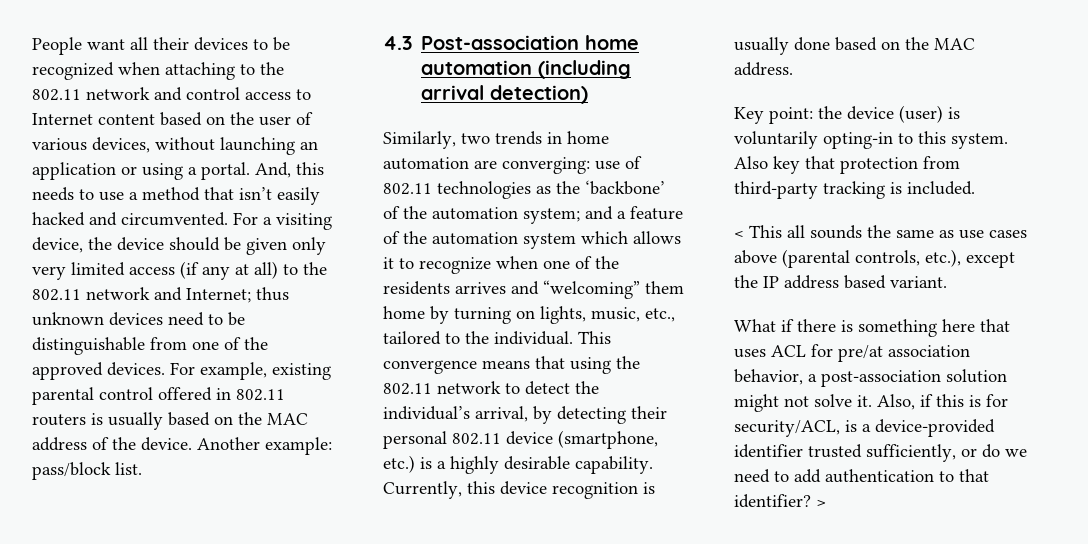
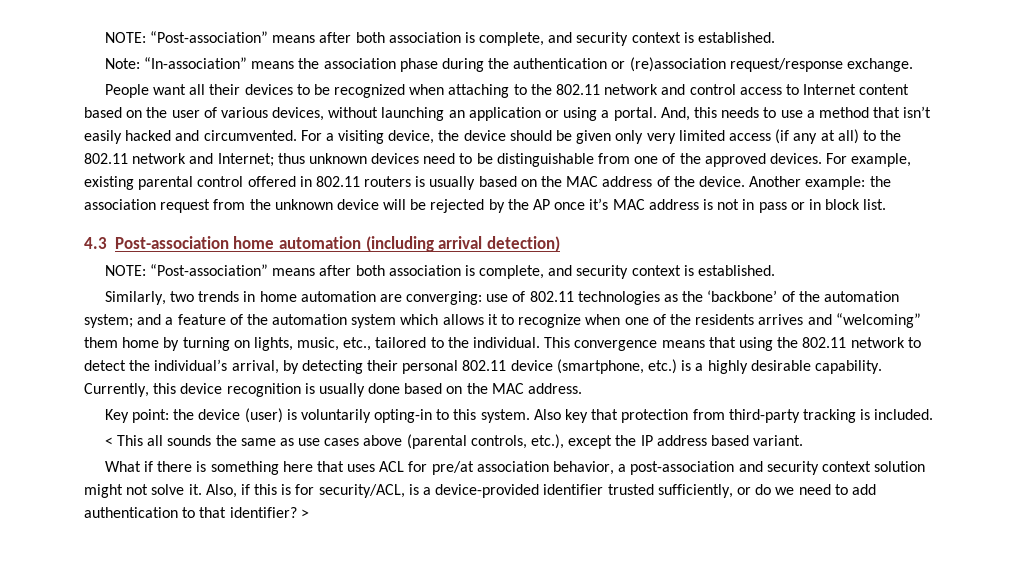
(32, 46) none -> [104,31,776,46] [104,57,914,72] NOTE: “Post-association” means after both association is complete, and security context is established. // Note: “In-association” means the association phase during the authentication or (re)association request/response exchange. //
[32,462,111,480] pass/block -> [869,176,891,187] [84,198,861,213] the association request from the unknown device will be rejected by the AP once it’s MAC address is not in pass or in block
(589, 94) none -> [104,264,776,279] // NOTE: “Post-association” means after both association is complete, and security context is established.
(941, 378) none -> [738,461,871,475] and security context

